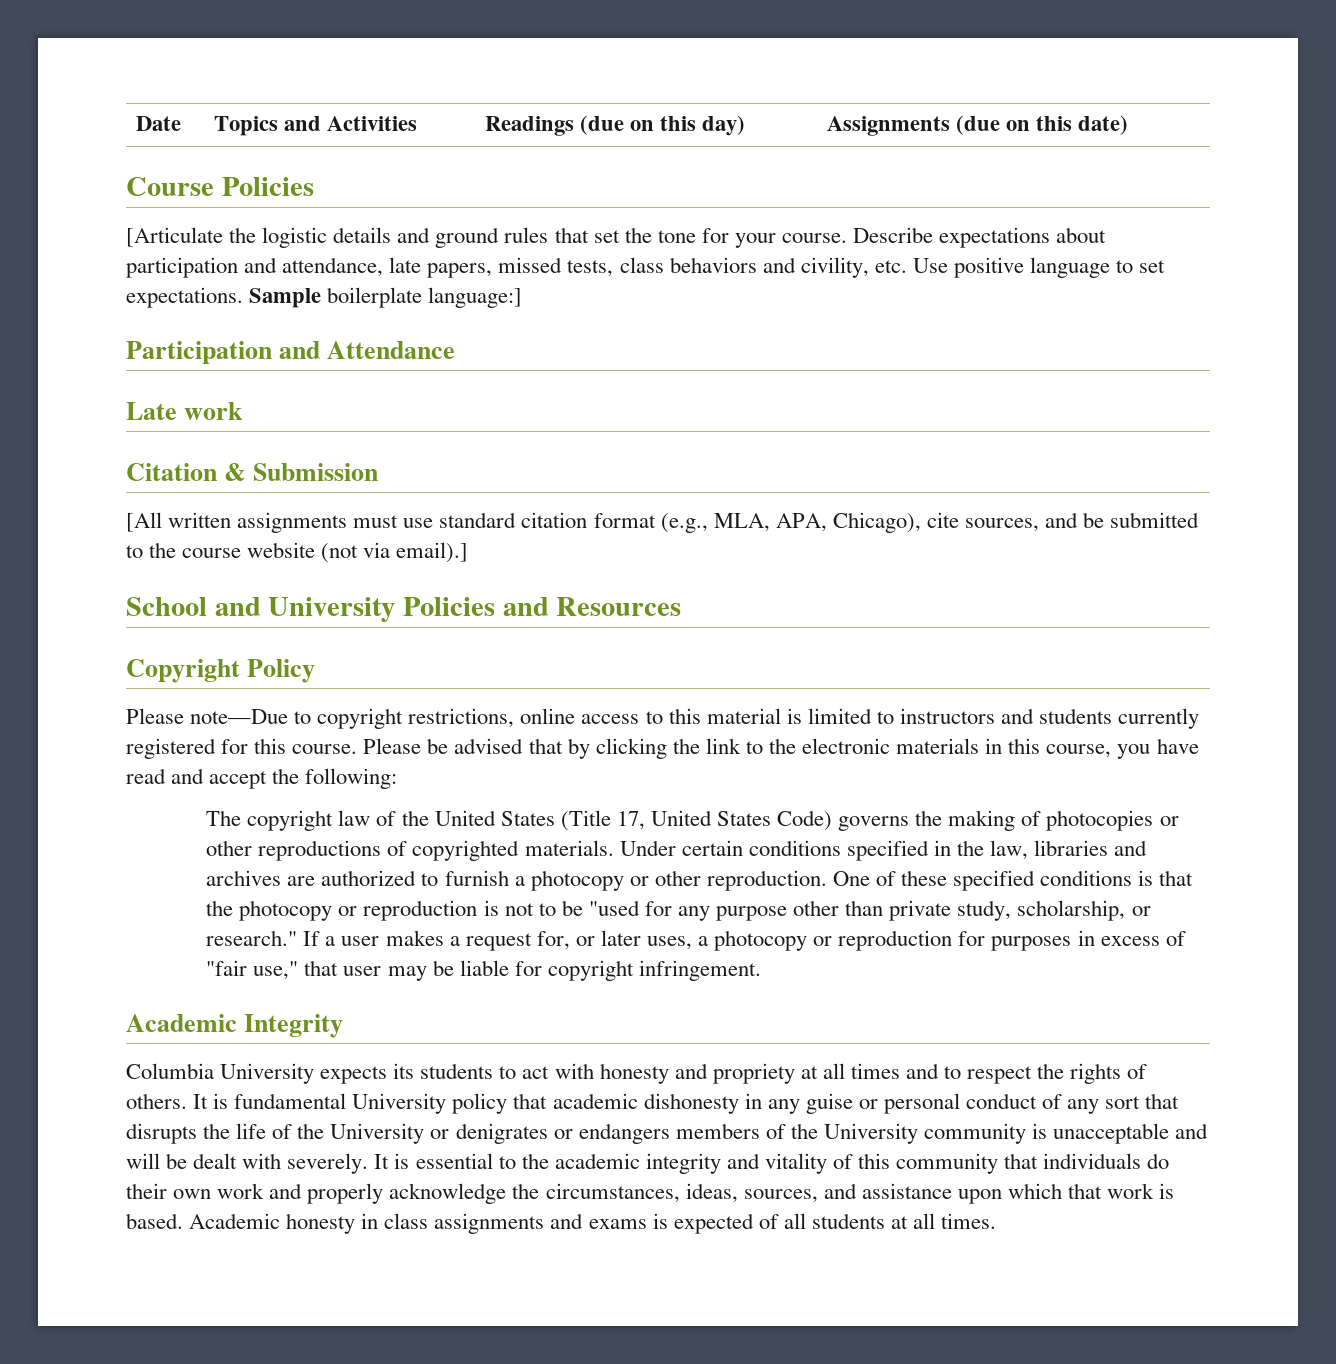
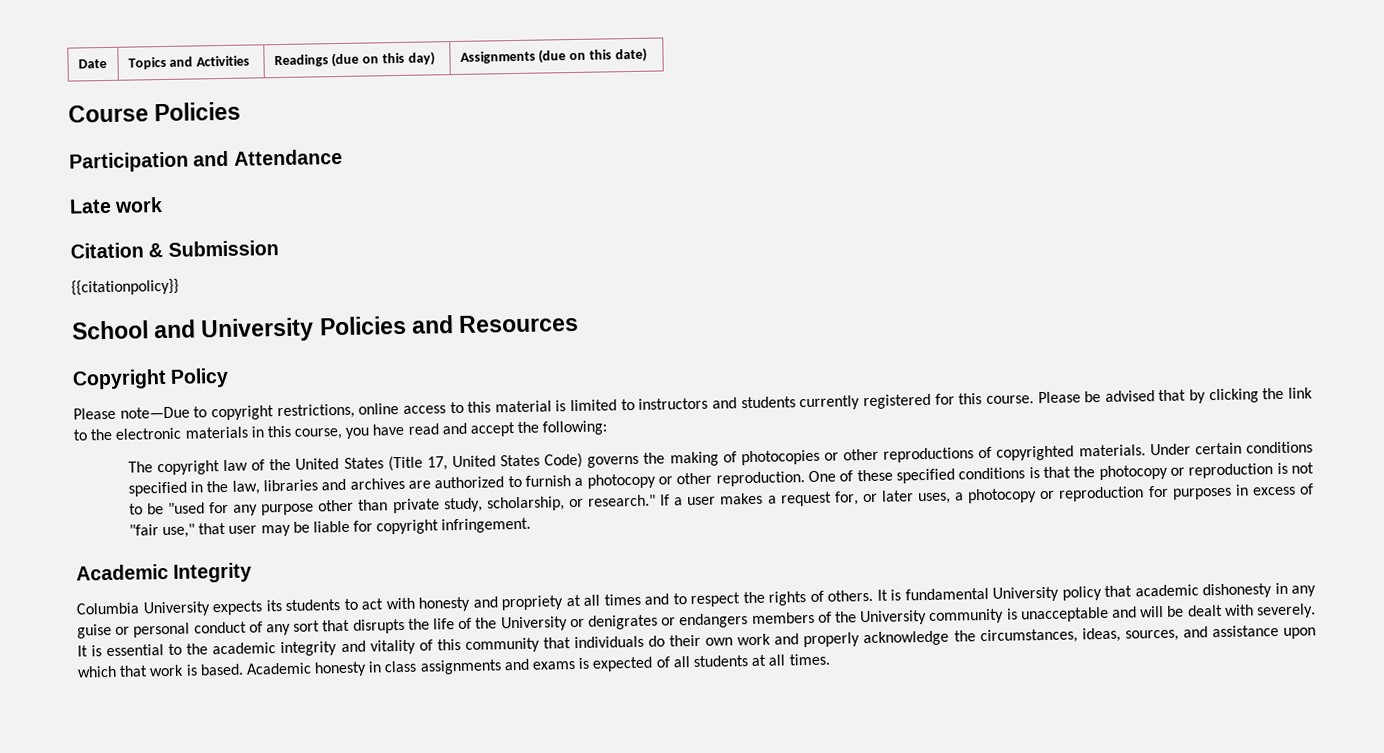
[126,227,1107,248] [126,257,1166,278] [126,287,523,308] // [Articulate the logistic details and ground rules that set the tone for your course. Describe expectations about participation and attendance, late papers, missed tests, class behaviors and civility, etc. Use positive language to set expectations. Sample boilerplate language:] -> (242, 111) none
[126,512,1200,533] [126,542,469,563] [All written assignments must use standard citation format (e.g., MLA, APA, Chicago), cite sources, and be submitted to the course website (not via email).] -> [71,278,179,296] {{citationpolicy}}

